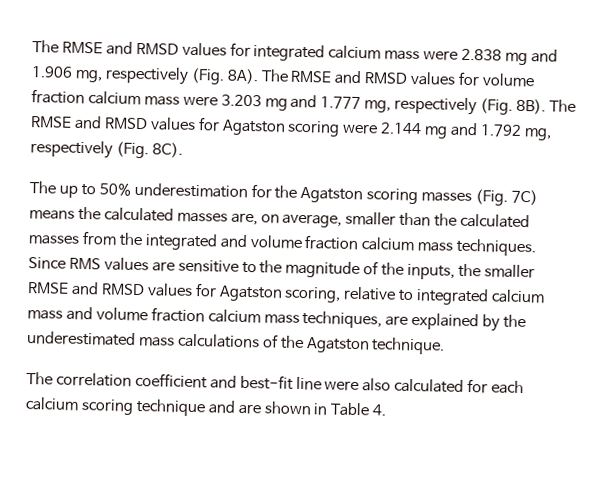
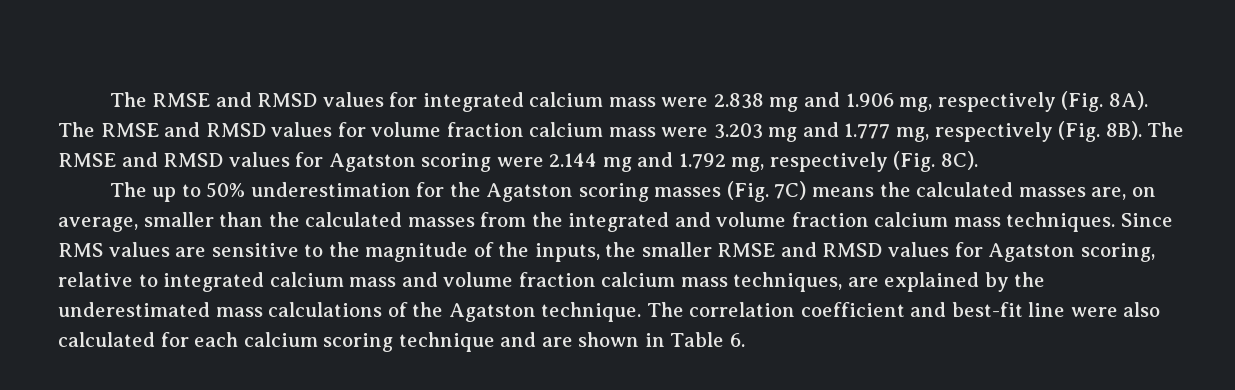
(446, 346) // -> (642, 312) none
[372,404,387,416] 4. -> [729,333,745,347] 6.

